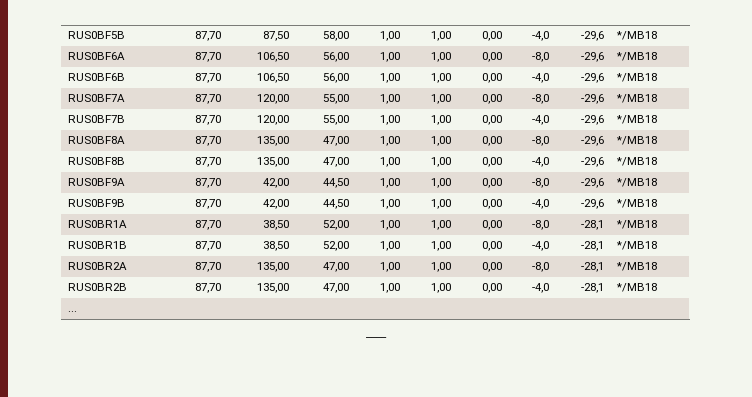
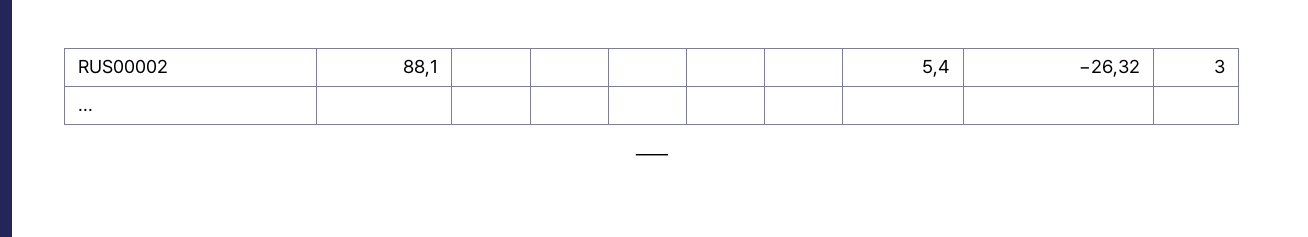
[68,31,126,39] [194,31,221,41] [262,31,289,41] [322,31,349,41] [379,31,400,41] [430,31,451,41] [481,31,502,41] [531,31,549,41] [580,31,604,41] [616,31,658,40] [68,52,126,60] [194,52,221,62] [256,52,289,62] [322,52,349,62] [379,52,400,62] [430,52,451,62] [481,52,502,62] [531,52,549,62] [580,52,604,62] [616,52,658,61] [68,73,126,81] [194,73,221,83] [256,73,289,83] [322,73,349,83] [379,73,400,83] [430,73,451,83] [481,73,502,83] [531,73,549,83] [580,73,604,83] [616,73,658,82] [68,94,126,102] [194,94,221,104] [256,94,289,104] [322,94,349,104] [379,94,400,104] [430,94,451,104] [481,94,502,104] [531,94,549,104] [580,94,604,104] [616,94,658,103] [68,115,126,123] [194,115,221,125] [256,115,289,125] [322,115,349,125] [379,115,400,125] [430,115,451,125] [481,115,502,125] [531,115,549,125] [580,115,604,125] [616,115,658,124] [68,136,126,144] [194,136,221,146] [256,136,289,146] [322,136,349,146] [379,136,400,146] [430,136,451,146] [481,136,502,146] [531,136,549,146] [580,136,604,146] [616,136,658,145] [68,157,126,165] [194,157,221,167] [256,157,289,167] [322,157,349,167] [379,157,400,167] [430,157,451,167] [481,157,502,167] [531,157,549,167] [580,157,604,167] [616,157,658,166] [68,178,126,186] [194,178,221,188] [262,178,289,188] [322,178,349,188] [379,178,400,188] [430,178,451,188] [481,178,502,188] [531,178,549,188] [580,178,604,188] [616,178,658,187] [68,199,126,207] [194,199,221,209] [262,199,289,209] [322,199,349,209] [379,199,400,209] [430,199,451,209] [481,199,502,209] [531,199,549,209] [580,199,604,209] [616,199,658,208] [68,220,128,228] [194,220,221,230] [262,220,289,230] [322,220,349,230] [379,220,400,230] [430,220,451,230] [481,220,502,230] [531,220,549,230] [580,220,604,230] [616,220,658,229] [68,241,128,249] [194,241,221,251] [262,241,289,251] [322,241,349,251] [379,241,400,251] [430,241,451,251] [481,241,502,251] [531,241,549,251] [580,241,604,251] [616,241,658,250] [68,262,128,270] [194,262,221,272] [256,262,289,272] [322,262,349,272] [379,262,400,272] [430,262,451,272] [481,262,502,272] [531,262,549,272] [580,262,604,272] [616,262,658,271] [68,283,128,291] [194,283,221,293] [256,283,289,293] [322,283,349,293] [379,283,400,293] [430,283,451,293] [481,283,502,293] [531,283,549,293] [580,283,604,293] [616,283,658,292] RUS0BF5B | 87,70 | 87,50 | 58,00 | 1,00 | 1,00 | 0,00 | -4,0 | -29,6 | */MB18 // RUS0BF6A | 87,70 | 106,50 | 56,00 | 1,00 | 1,00 | 0,00 | -8,0 | -29,6 | */MB18 // RUS0BF6B | 87,70 | 106,50 | 56,00 | 1,00 | 1,00 | 0,00 | -4,0 | -29,6 | */MB18 // RUS0BF7A | 87,70 | 120,00 | 55,00 | 1,00 | 1,00 | 0,00 | -8,0 | -29,6 | */MB18 // RUS0BF7B | 87,70 | 120,00 | 55,00 | 1,00 | 1,00 | 0,00 | -4,0 | -29,6 | */MB18 // RUS0BF8A | 87,70 | 135,00 | 47,00 | 1,00 | 1,00 | 0,00 | -8,0 | -29,6 | */MB18 // RUS0BF8B | 87,70 | 135,00 | 47,00 | 1,00 | 1,00 | 0,00 | -4,0 | -29,6 | */MB18 // RUS0BF9A | 87,70 | 42,00 | 44,50 | 1,00 | 1,00 | 0,00 | -8,0 | -29,6 | */MB18 // RUS0BF9B | 87,70 | 42,00 | 44,50 | 1,00 | 1,00 | 0,00 | -4,0 | -29,6 | */MB18 // RUS0BR1A | 87,70 | 38,50 | 52,00 | 1,00 | 1,00 | 0,00 | -8,0 | -28,1 | */MB18 // RUS0BR1B | 87,70 | 38,50 | 52,00 | 1,00 | 1,00 | 0,00 | -4,0 | -28,1 | */MB18 // RUS0BR2A | 87,70 | 135,00 | 47,00 | 1,00 | 1,00 | 0,00 | -8,0 | -28,1 | */MB18 // RUS0BR2B | 87,70 | 135,00 | 47,00 | 1,00 | 1,00 | 0,00 | -4,0 | -28,1 | */MB18 -> [77,59,168,74] [403,59,439,77] [922,59,951,77] [1079,59,1141,77] [1214,59,1226,74] RUS00002 | 88,1 | | | | | | 5,4 | −26,32 | 3

